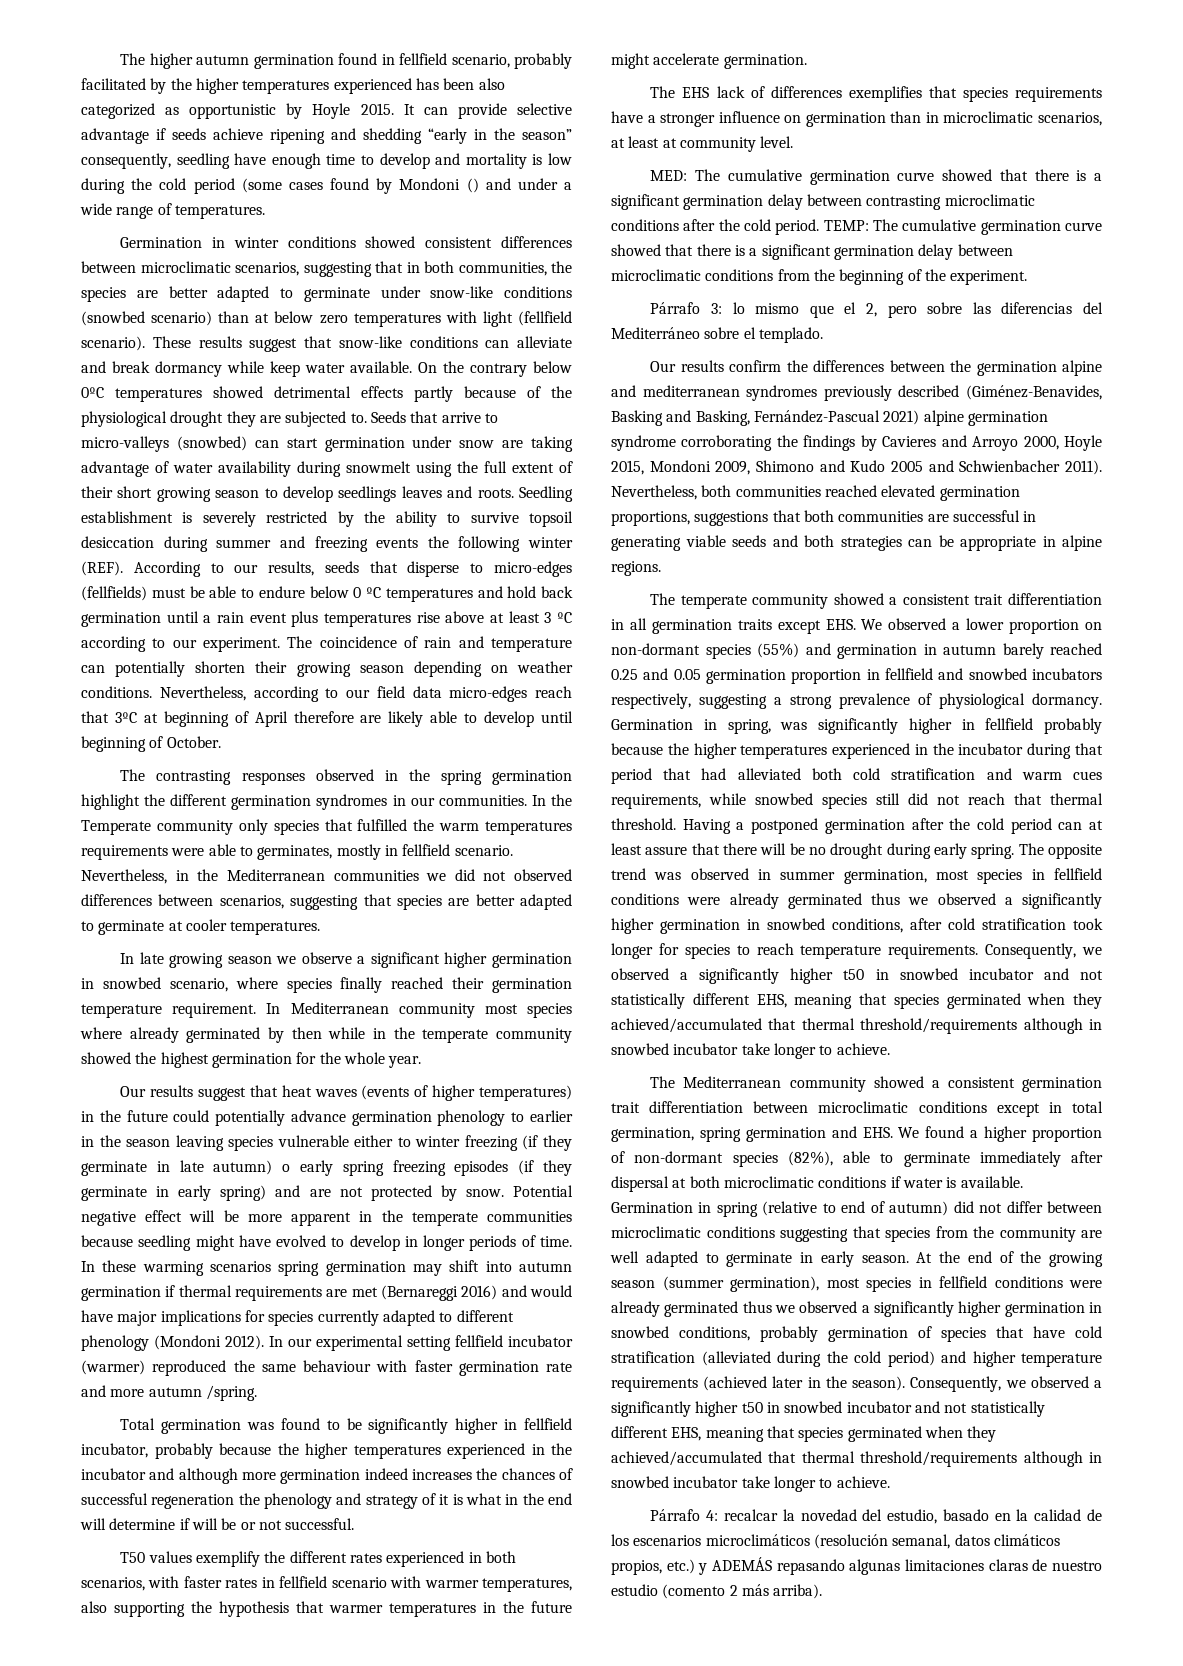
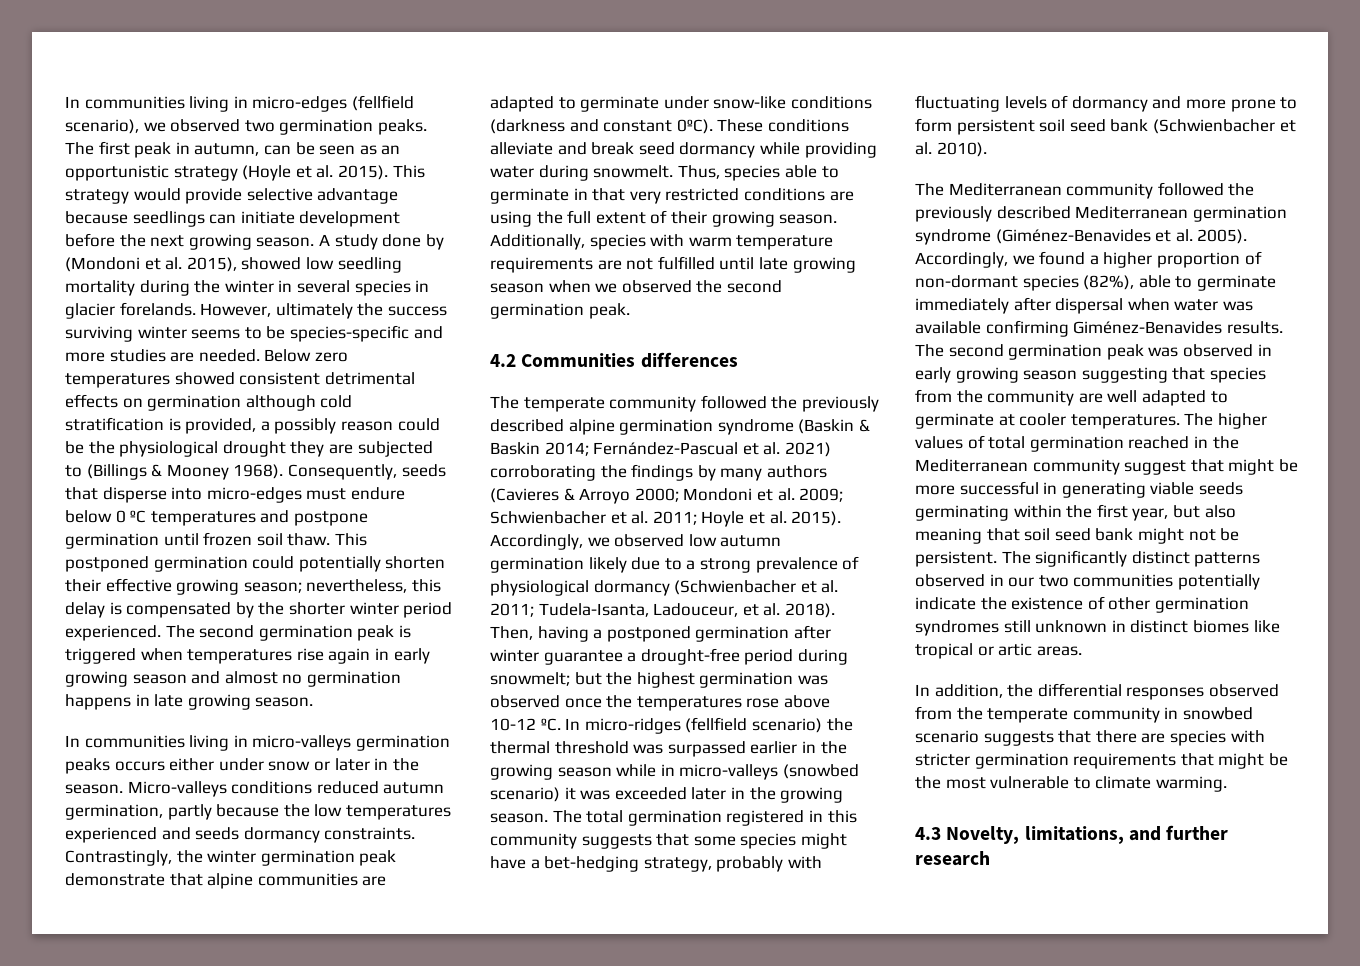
[120,53,572,69] [81,78,505,94] [81,103,572,119] [81,128,572,144] [81,153,573,169] [81,178,573,194] [80,203,265,219] [120,236,573,248] [81,261,572,277] [81,286,208,302] The higher autumn germination found in fellfield scenario, probably facilitated by the higher temperatures experienced has been also categorized as opportunistic by Hoyle 2015. It can provide selective advantage if seeds achieve ripening and shedding “early in the season” consequently, seedling have enough time to develop and mortality is low during the cold period (some cases found by Mondoni () and under a wide range of temperatures. // Germination in winter conditions showed consistent differences between microclimatic scenarios, suggesting that in both communities, the species are better -> [65,95,414,112] [65,119,427,135] [65,141,401,158] [65,165,425,181] [65,188,399,204] [65,211,401,227] [65,233,444,250] [65,257,402,273] [65,280,430,296] [65,302,447,319] [65,325,443,342] [65,349,348,362] [65,372,415,388] [65,394,353,411] [65,417,440,434] [65,441,433,457] [65,464,446,480] [65,487,405,503] [65,510,368,526] [65,532,367,549] [65,556,446,572] [65,578,441,595] [65,602,453,618] [65,625,411,641] [65,648,430,664] [65,671,401,687] [65,694,314,710] [65,735,450,751] [65,758,419,774] [65,781,445,797] [65,804,451,820] [65,827,416,843] [65,850,397,866] [65,873,387,889] In communities living in micro-edges (fellfield scenario), we observed two germination peaks. The first peak in autumn, can be seen as an opportunistic strategy (Hoyle et al. 2015). This strategy would provide selective advantage because seedlings can initiate development before the next growing season. A study done by (Mondoni et al. 2015), showed low seedling mortality during the winter in several species in glacier forelands. However, ultimately the success surviving winter seems to be species-specific and more studies are needed. Below zero temperatures showed consistent detrimental effects on germination although cold stratification is provided, a possibly reason could be the physiological drought they are subjected to (Billings & Mooney 1968). Consequently, seeds that disperse into micro-edges must endure below 0 ºC temperatures and postpone germination until frozen soil thaw. This postponed germination could potentially shorten their effective growing season; nevertheless, this delay is compensated by the shorter winter period experienced. The second germination peak is triggered when temperatures rise again in early growing season and almost no germination happens in late growing season. // In communities living in micro-valleys germination peaks occurs either under snow or later in the season. Micro-valleys conditions reduced autumn germination, partly because the low temperatures experienced and seeds dormancy constraints. Contrastingly, the winter germination peak demonstrate that alpine communities are
[81,311,572,327] [81,336,510,352] (snowbed scenario) than at below zero temperatures with light (fellfield scenario). These results suggest that snow-like conditions can -> [490,119,849,134] (darkness and constant 0ºC). These conditions
(150, 367) none -> [638,142,675,155] seed
[270,361,572,377] [81,386,572,402] [81,411,498,427] [81,436,573,452] [81,461,411,477] keep water available. On the contrary below 0ºC temperatures showed detrimental effects partly because of the physiological drought they are subjected to. Seeds that arrive to micro-valleys (snowbed) can start germination under snow are taking advantage of water availability during snowmelt -> [804,142,877,158] [490,165,839,181] [490,188,854,204] providing water during snowmelt. Thus, species able to germinate in that very restricted conditions are
[117,486,573,502] [81,511,573,527] [81,536,573,552] [81,561,572,577] [81,586,573,602] [81,611,573,627] [81,636,572,652] [81,661,573,677] [81,686,572,702] [81,711,574,727] [81,736,221,752] [120,769,572,785] [81,794,572,810] [81,819,572,835] [81,844,513,860] [81,869,572,884] [81,894,572,910] [81,919,321,935] [120,952,573,968] [81,977,572,993] [81,1002,573,1018] [80,1027,572,1043] [81,1052,422,1068] [120,1085,572,1101] [81,1110,573,1126] [81,1135,573,1151] [81,1160,572,1176] [81,1185,573,1201] [81,1210,572,1226] [81,1235,572,1251] [81,1260,572,1276] [81,1285,572,1301] [81,1310,514,1326] [81,1335,573,1351] [81,1360,572,1376] [81,1385,257,1401] [120,1418,572,1434] [81,1443,572,1459] [81,1468,573,1484] [81,1493,572,1509] [80,1518,355,1530] [120,1551,516,1567] [81,1576,573,1592] [81,1601,572,1617] [611,53,807,69] [650,86,1102,102] [611,111,1102,127] [611,136,794,152] [650,169,1102,185] [611,194,1035,210] [611,219,1102,235] [611,244,1013,260] [611,269,1028,285] [650,302,1103,318] [611,327,823,343] [650,360,1102,376] [611,385,1102,401] [611,410,1048,426] [611,435,1102,451] [611,460,1102,475] [611,485,1020,501] [611,510,1037,526] [611,535,1102,551] [611,561,661,576] [650,593,1102,609] [611,618,1102,634] [611,643,1102,659] [611,668,1102,684] [611,693,767,709] short growing season to develop seedlings leaves and roots. Seedling establishment is severely restricted by the ability to survive topsoil desiccation during summer and freezing events the following winter (REF). According to our results, seeds that disperse to micro-edges (fellfields) must be able to endure below 0 ºC temperatures and hold back germination until a rain event plus temperatures rise above at least 3 ºC according to our experiment. The coincidence of rain and temperature can potentially shorten their growing season depending on weather conditions. Nevertheless, according to our field data micro-edges reach that 3ºC at beginning of April therefore are likely able to develop until beginning of October. // The contrasting responses observed in the spring germination highlight the different germination syndromes in our communities. In the Temperate community only species that fulfilled the warm temperatures requirements were able to germinates, mostly in fellfield scenario. Nevertheless, in the Mediterranean communities we did not observed differences between scenarios, suggesting that species are better adapted to germinate at cooler temperatures. // In late growing season we observe a significant higher germination in snowbed scenario, where species finally reached their germination temperature requirement. In Mediterranean community most species where already germinated by then while in the temperate community showed the highest germination for the whole year. // Our results suggest that heat waves (events of higher temperatures) in the future could potentially advance germination phenology to earlier in the season leaving species vulnerable either to winter freezing (if they germinate in late autumn) o early spring freezing episodes (if they germinate in early spring) and are not protected by snow. Potential negative effect will be more apparent in the temperate communities because seedling might have evolved to develop in longer periods of time. In these warming scenarios spring germination may shift into autumn germination if thermal requirements are met (Bernareggi 2016) and would have major implications for species currently adapted to different phenology (Mondoni 2012). In our experimental setting fellfield incubator (warmer) reproduced the same behaviour with faster germination rate and more autumn /spring. // Total germination was found to be significantly higher in fellfield incubator, probably because the higher temperatures experienced in the incubator and although more germination indeed increases the chances of successful regeneration the phenology and strategy of it is what in the end will determine if will be or not successful. // T50 values exemplify the different rates experienced in both scenarios, with faster rates in fellfield scenario with warmer temperatures, also supporting the hypothesis that warmer temperatures in the future might accelerate germination. // The EHS lack of differences exemplifies that species requirements have a stronger influence on germination than in microclimatic scenarios, at least at community level. // MED: The cumulative germination curve showed that there is a significant germination delay between contrasting microclimatic conditions after the cold period. TEMP: The cumulative germination curve showed that there is a significant germination delay between microclimatic conditions from the beginning of the experiment. // Párrafo 3: lo mismo que el 2, pero sobre las diferencias del Mediterráneo sobre el templado. // Our results confirm the differences between the germination alpine and mediterranean syndromes previously described (Giménez-Benavides, Basking and Basking, Fernández-Pascual 2021) alpine germination syndrome corroborating the findings by Cavieres and Arroyo 2000, Hoyle 2015, Mondoni 2009, Shimono and Kudo 2005 and Schwienbacher 2011). Nevertheless, both communities reached elevated germination proportions, suggestions that both communities are successful in generating viable seeds and both strategies can be appropriate in alpine regions. // The temperate community showed a consistent trait differentiation in all germination traits except EHS. We observed a lower proportion on non-dormant species (55%) and germination in autumn barely reached 0.25 and 0.05 germination proportion in fellfield and snowbed incubators respectively, suggesting -> [711,211,838,227] [490,234,834,250] [490,256,856,273] [490,280,782,293] [490,303,630,319] [490,352,738,368] [490,395,879,412] [490,419,870,435] [490,442,831,457] [490,464,827,481] [490,488,844,504] [490,511,842,527] [490,534,782,550] [490,557,682,573] growing season. Additionally, species with warm temperature requirements are not fulfilled until late growing season when we observed the second germination peak. // 4.2 Communities differences // The temperate community followed the previously described alpine germination syndrome (Baskin & Baskin 2014; Fernández-Pascual et al. 2021) corroborating the findings by many authors (Cavieres & Arroyo 2000; Mondoni et al. 2009; Schwienbacher et al. 2011; Hoyle et al. 2015). Accordingly, we observed low autumn germination likely due to
[1032,693,1102,709] [611,718,1102,734] [611,743,1103,759] [611,768,1102,784] [611,793,1103,809] [611,818,1103,834] [611,843,1102,859] [611,868,1102,884] [611,893,1102,909] [611,918,1103,934] [611,943,1102,959] [611,968,1103,984] [611,993,1102,1009] [611,1018,1102,1034] [611,1043,890,1059] [650,1076,1102,1092] [611,1101,1103,1117] [611,1126,920,1142] dormancy. Germination in spring, was significantly higher in fellfield probably because the higher temperatures experienced in the incubator during that period that had alleviated both cold stratification and warm cues requirements, while snowbed species still did not reach that thermal threshold. Having a postponed germination after the cold period can at least assure that there will be no drought during early spring. The opposite trend was observed in summer germination, most species in fellfield conditions were already germinated thus we observed a significantly higher germination in snowbed conditions, after cold stratification took longer for species to reach temperature requirements. Consequently, we observed a significantly higher t50 in snowbed incubator and not statistically different EHS, meaning that species germinated when they achieved/accumulated that thermal threshold/requirements although in snowbed incubator take longer to achieve. // The Mediterranean community showed a consistent germination trait differentiation between microclimatic conditions except in total germination, spring germination and EHS. We -> [593,580,839,596] [490,603,835,618] [490,625,831,642] [490,648,848,665] [490,672,828,688] [490,695,830,711] [490,717,853,734] [490,741,847,757] [490,764,859,780] [490,787,844,803] [490,810,857,826] [490,833,847,849] [490,856,822,872] [915,95,1298,112] [915,118,1296,135] [915,142,987,157] [915,182,1255,199] [915,206,1287,222] [915,229,1248,245] [915,252,1035,268] dormancy (Schwienbacher et al. 2011; Tudela-Isanta, Ladouceur, et al. 2018). Then, having a postponed germination after winter guarantee a drought-free period during snowmelt; but the highest germination was observed once the temperatures rose above 10-12 ºC. In micro-ridges (fellfield scenario) the thermal threshold was surpassed earlier in the growing season while in micro-valleys (snowbed scenario) it was exceeded later in the growing season. The total germination registered in this community suggests that some species might have a bet-hedging strategy, probably with fluctuating levels of dormancy and more prone to form persistent soil seed bank (Schwienbacher et al. 2010). // The Mediterranean community followed the previously described Mediterranean germination syndrome (Giménez-Benavides et al. 2005). Accordingly, we
[672,1176,1023,1188] [611,1201,1102,1217] [611,1226,775,1238] at both microclimatic conditions if water is available. Germination in spring (relative to end of autumn) did not differ between microclimatic conditions -> [1127,298,1253,311] [915,320,1283,337] [915,344,1272,360] [915,367,1078,383] when water was available confirming Giménez-Benavides results. The second germination peak was observed in early growing season
[800,1251,1103,1267] [611,1276,1102,1292] [611,1301,1102,1317] [611,1326,1102,1342] [611,1351,1102,1367] [611,1376,1102,1392] [611,1401,1045,1417] [611,1426,997,1442] [611,1451,1102,1467] [611,1476,890,1492] [650,1509,1102,1524] [611,1534,1060,1549] [611,1557,1102,1575] [611,1584,823,1599] in early season. At the end of the growing season (summer germination), most species in fellfield conditions were already germinated thus we observed a significantly higher germination in snowbed conditions, probably germination of species that have cold stratification (alleviated during the cold period) and higher temperature requirements (achieved later in the season). Consequently, we observed a significantly higher t50 in snowbed incubator and not statistically different EHS, meaning that species germinated when they achieved/accumulated that thermal threshold/requirements although in snowbed incubator take longer to achieve. // Párrafo 4: recalcar la novedad del estudio, basado en la calidad de los escenarios microclimáticos (resolución semanal, datos climáticos propios, etc.) y ADEMÁS repasando algunas limitaciones claras de nuestro estudio (comento 2 más arriba). -> [998,413,1267,429] [915,435,1239,452] [915,459,1298,475] [915,481,1243,498] [915,504,1236,521] [915,528,1240,544] [915,550,1261,567] [915,574,1260,590] [915,596,1249,613] [915,620,1280,636] [915,643,1082,659] [915,683,1279,700] [915,706,1253,723] [915,730,1265,746] [915,753,1288,769] [915,776,1227,792] [915,825,1229,844] [915,851,990,866] at cooler temperatures. The higher values of total germination reached in the Mediterranean community suggest that might be more successful in generating viable seeds germinating within the first year, but also meaning that soil seed bank might not be persistent. The significantly distinct patterns observed in our two communities potentially indicate the existence of other germination syndromes still unknown in distinct biomes like tropical or artic areas. // In addition, the differential responses observed from the temperate community in snowbed scenario suggests that there are species with stricter germination requirements that might be the most vulnerable to climate warming. // 4.3 Novelty, limitations, and further research

